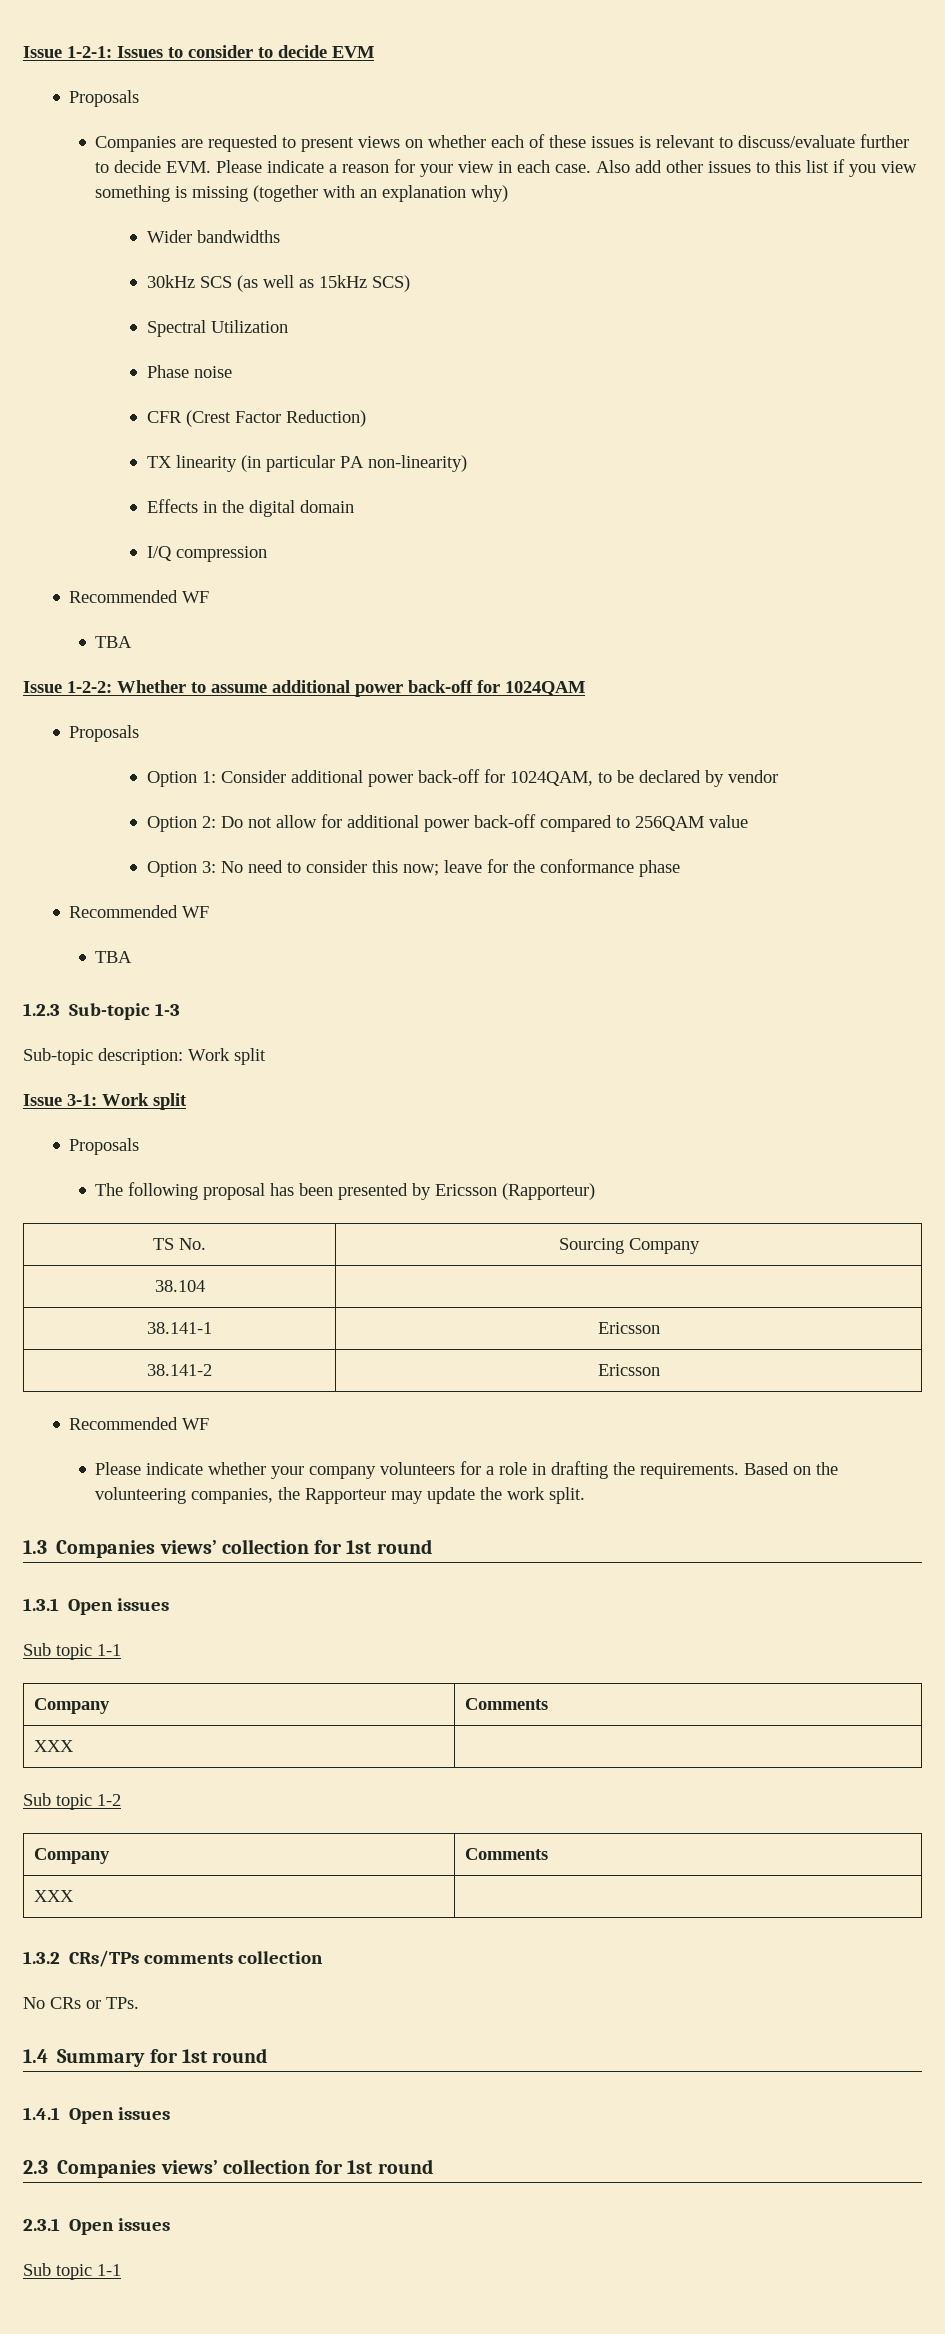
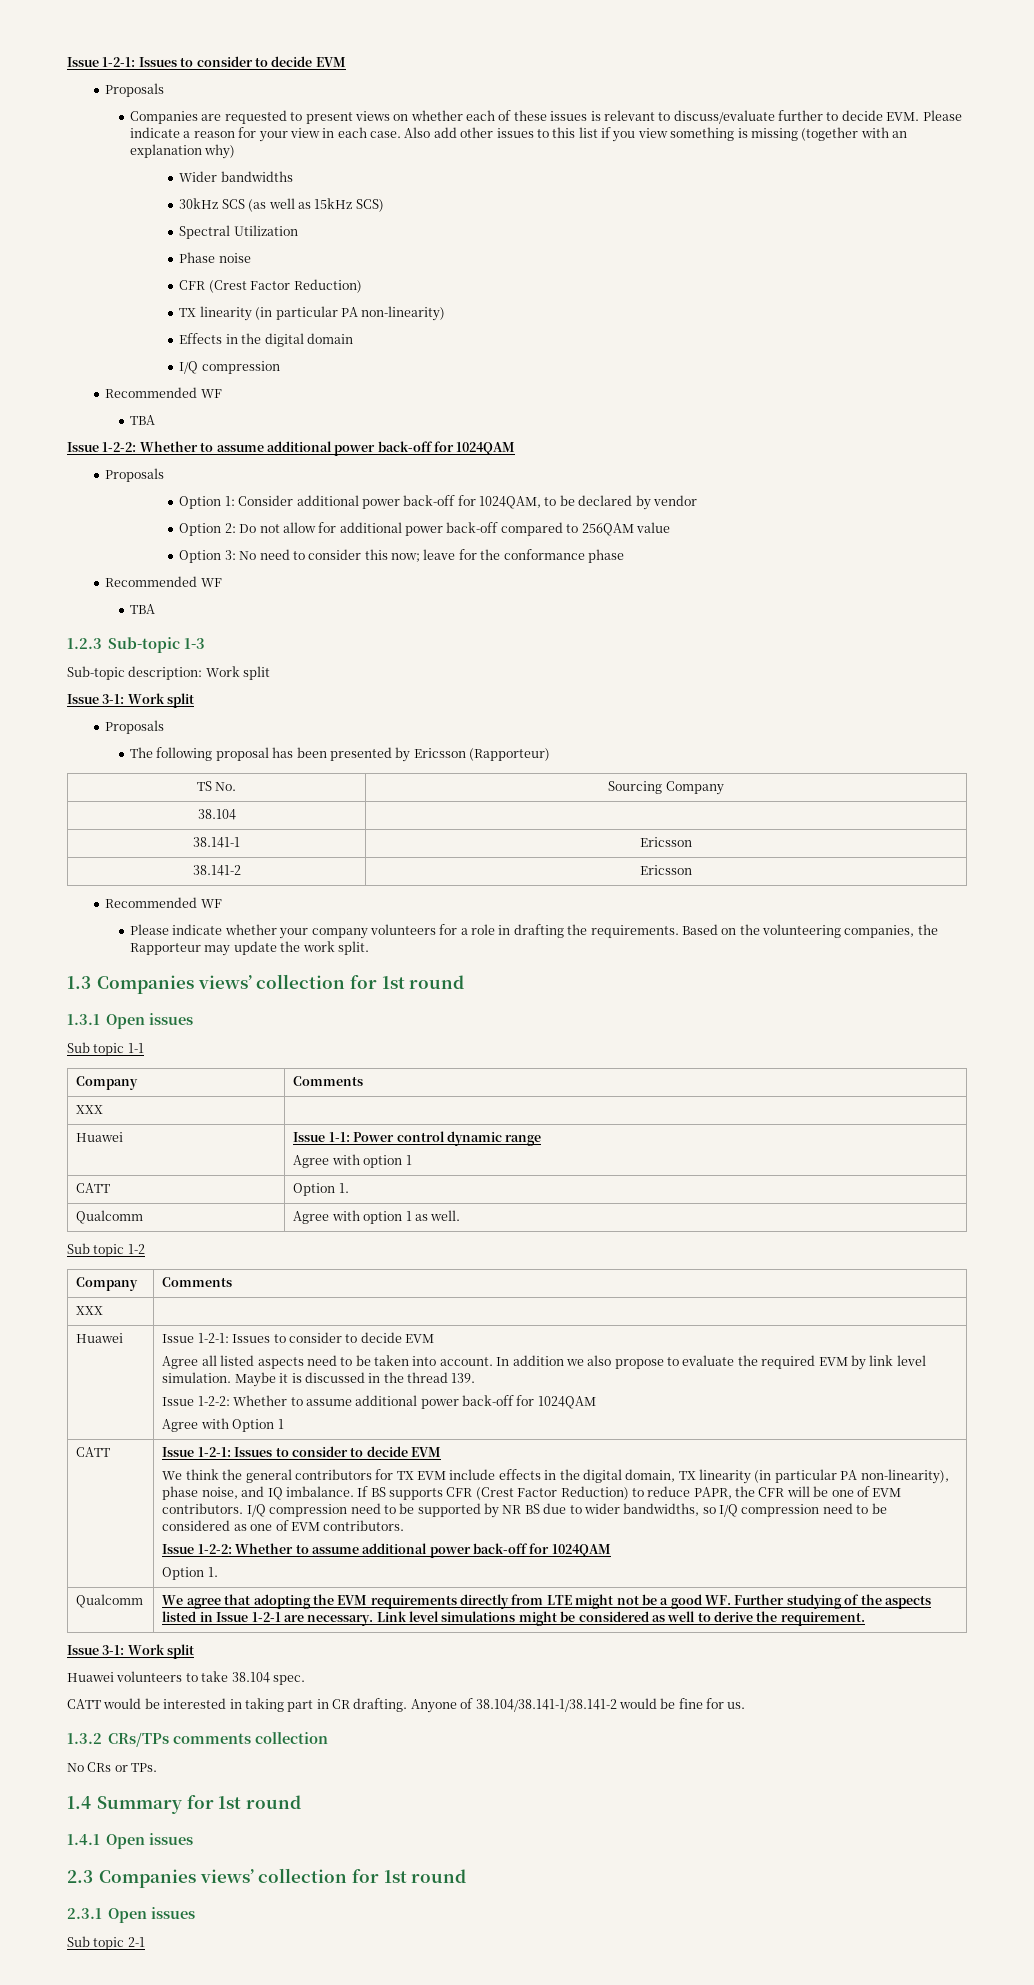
(74, 1746) none -> [76,1132,124,1142] [293,1131,542,1146] [293,1154,412,1168] [76,1183,111,1193] [293,1183,349,1196] [76,1210,144,1224] [293,1210,461,1224] // Huawei | Issue 1-1: Power control dynamic range // Agree with option 1 // CATT | Option 1. // Qualcomm | Agree with option 1 as well.
(74, 1896) none -> [76,1333,124,1343] [162,1332,435,1343] [162,1355,926,1370] [162,1372,476,1387] [162,1395,596,1409] [162,1418,284,1432] [76,1447,111,1457] [162,1446,442,1457] [162,1469,949,1484] [162,1486,902,1500] [162,1503,887,1518] [162,1520,405,1531] [162,1543,611,1558] [162,1567,218,1580] [76,1594,144,1608] [162,1594,931,1609] [162,1611,865,1626] [67,1644,195,1659] [67,1671,305,1685] [67,1698,746,1713] // Huawei | Issue 1-2-1: Issues to consider to decide EVM // Agree all listed aspects need to be taken into account. In addition we also propose to evaluate the required EVM by link level simulation. Maybe it is discussed in the thread 139. // Issue 1-2-2: Whether to assume additional power back-off for 1024QAM // Agree with Option 1 // CATT | Issue 1-2-1: Issues to consider to decide EVM // We think the general contributors for TX EVM include effects in the digital domain, TX linearity (in particular PA non-linearity), phase noise, and IQ imbalance. If BS supports CFR (Crest Factor Reduction) to reduce PAPR, the CFR will be one of EVM contributors. I/Q compression need to be supported by NR BS due to wider bandwidths, so I/Q compression need to be considered as one of EVM contributors. // Issue 1-2-2: Whether to assume additional power back-off for 1024QAM // Option 1. // Qualcomm | We agree that adopting the EVM requirements directly from LTE might not be a good WF. Further studying of the aspects listed in Issue 1-2-1 are necessary. Link level simulations might be considered as well to derive the requirement. // Issue 3-1: Work split // Huawei volunteers to take 38.104 spec. // CATT would be interested in taking part in CR drafting. Anyone of 38.104/38.141-1/38.141-2 would be fine for us.
[97,2264,121,2276] 1-1 -> [127,1937,145,1947] 2-1

